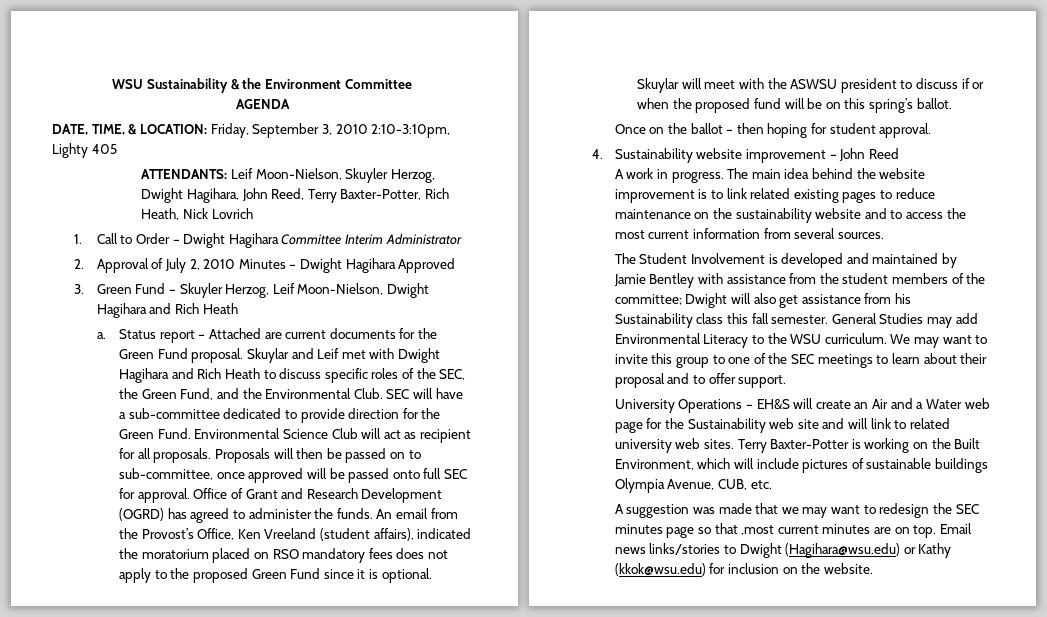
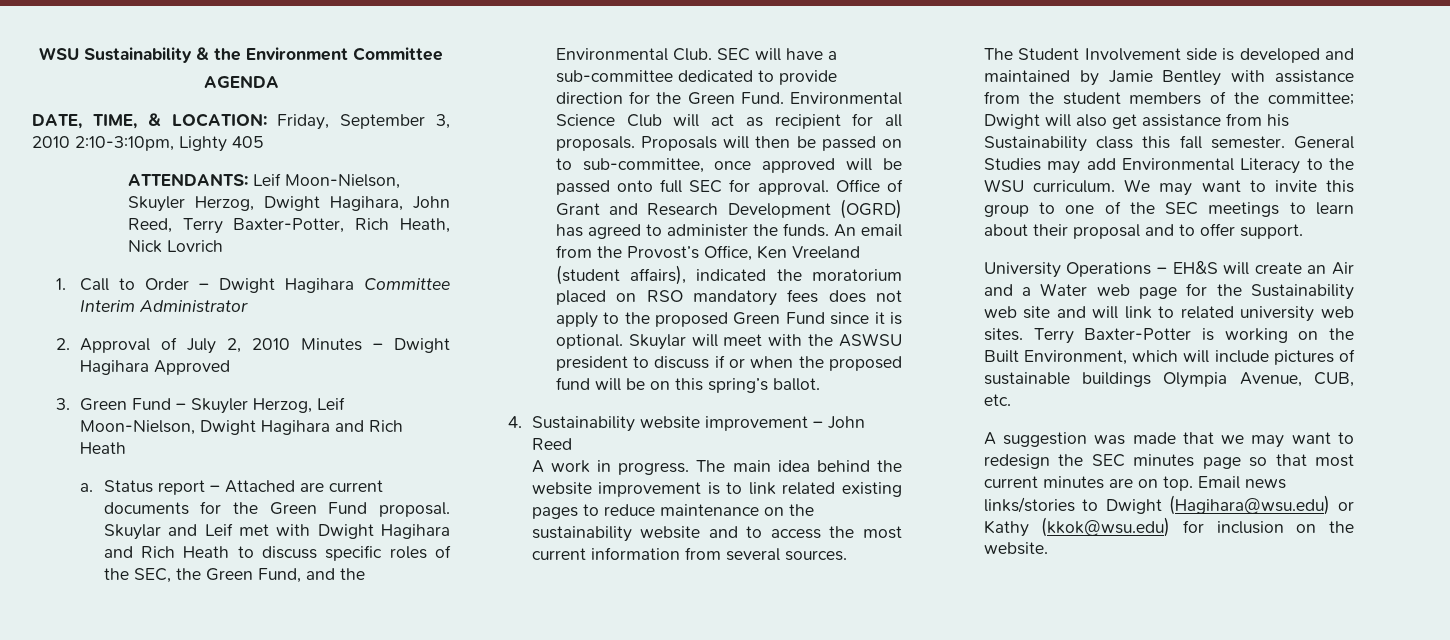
[614,123,932,138] // Once on the ballot – then hoping for student approval. -> (820, 384) none
(765, 258) none -> [1185,48,1217,61] side
[741,525,775,535] ,most -> [1315,454,1354,467] most

